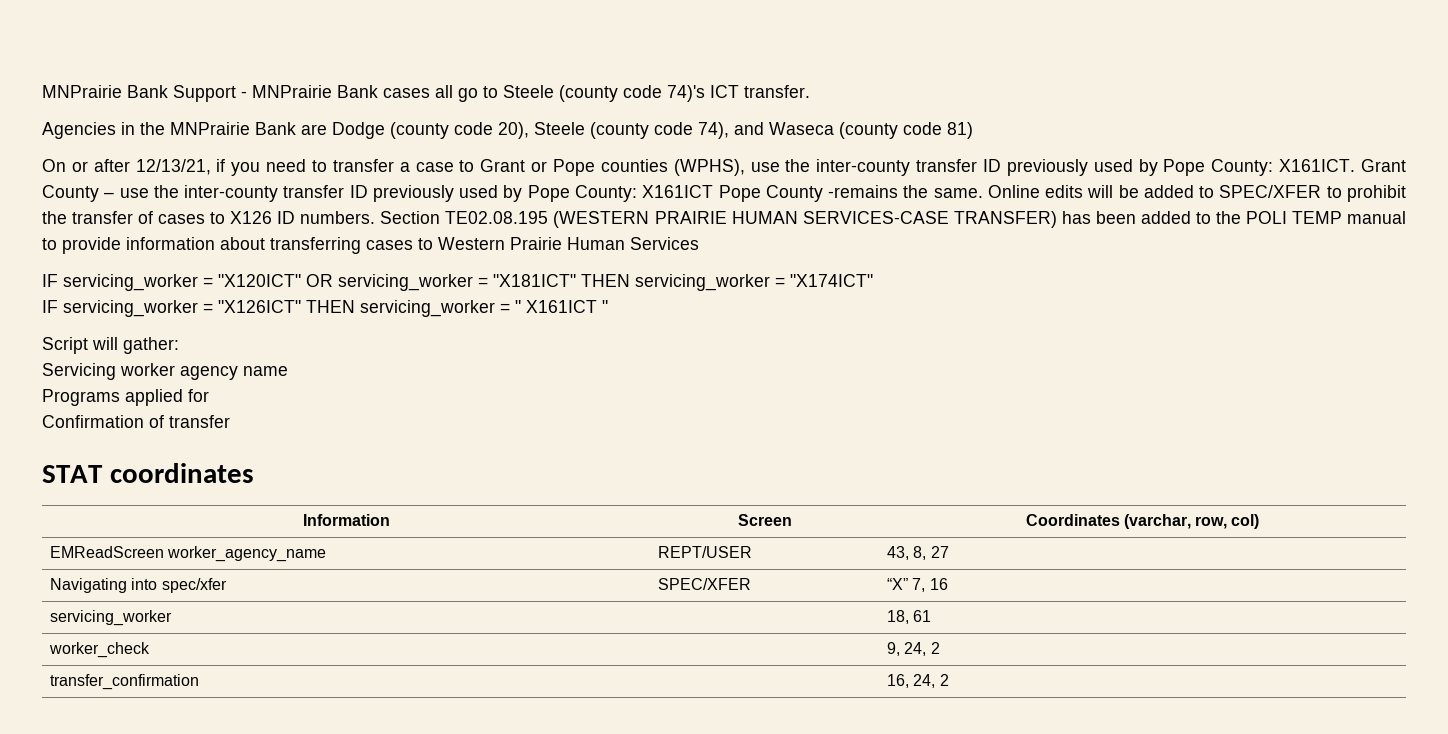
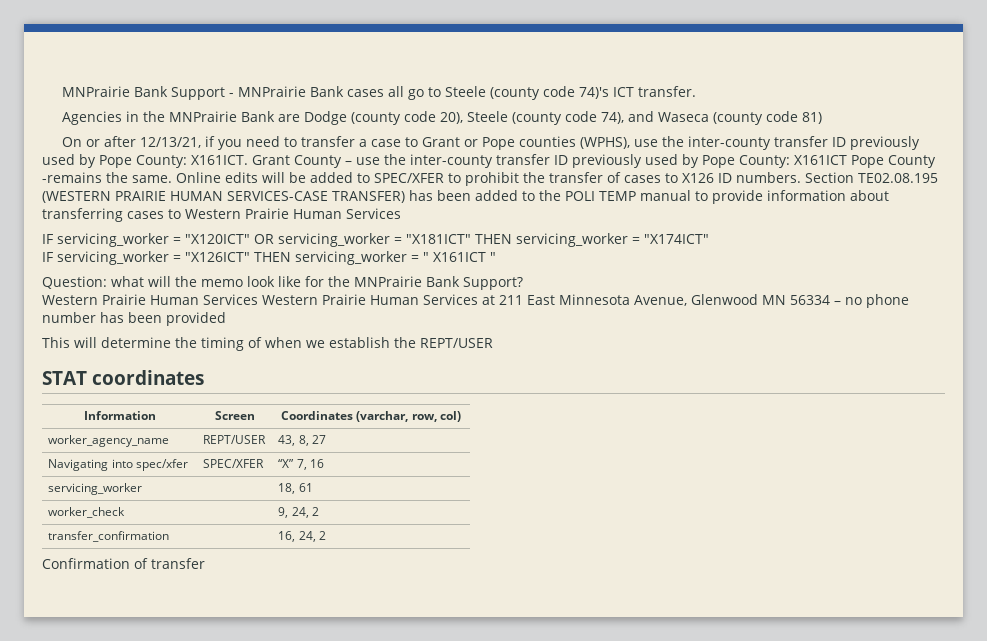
[42,337,179,354] [42,363,288,380] [42,389,209,406] [42,415,230,428] Script will gather: // Servicing worker agency name // Programs applied for // Confirmation of transfer -> [42,276,523,290] [42,294,909,308] [42,312,226,326] [42,337,493,351] Question: what will the memo look like for the MNPrairie Bank Support? // Western Prairie Human Services Western Prairie Human Services at 211 East Minnesota Avenue, Glenwood MN 56334 – no phone number has been provided // This will determine the timing of when we establish the REPT/USER
[49,546,164,558] EMReadScreen -> (461, 416) none
(949, 680) none -> [42,558,205,569] // Confirmation of transfer

